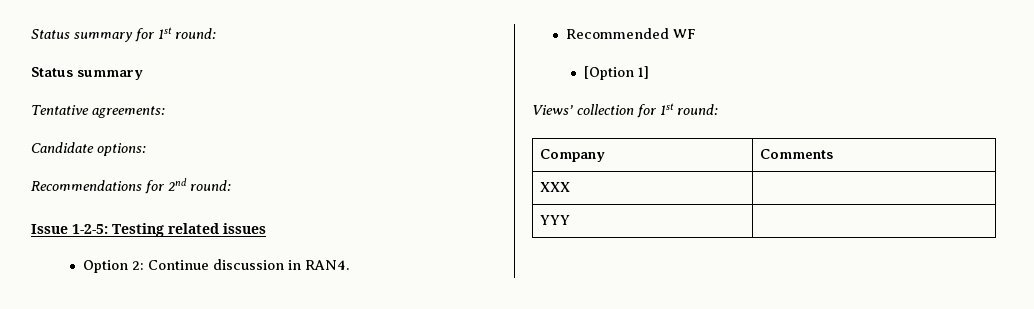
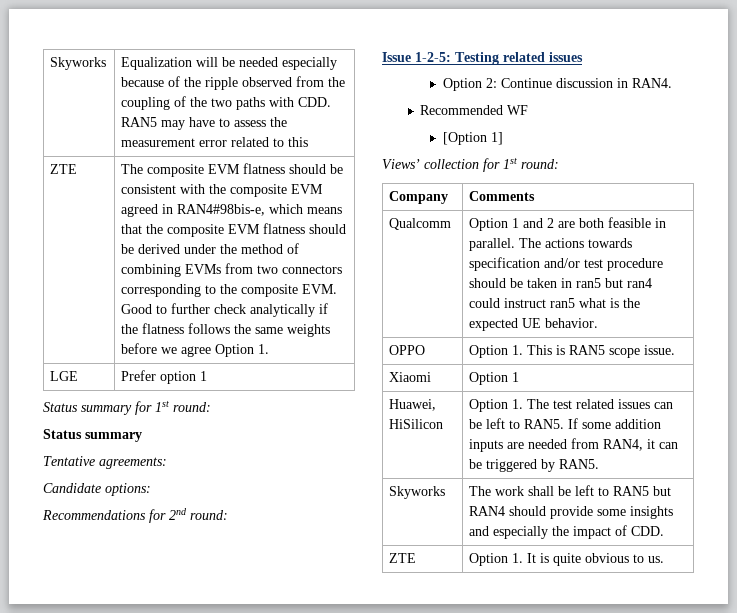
(31, 34) none -> [50,57,107,70] [121,57,338,70] [121,76,346,90] [121,96,332,110] [121,117,288,130] [121,137,309,147] [50,164,78,174] [121,163,344,177] [121,184,324,197] [121,204,343,217] [121,223,347,237] [121,243,300,254] [121,263,343,277] [121,284,338,297] [121,303,329,317] [121,323,331,337] [121,343,270,357] [50,371,79,381] [121,370,208,384] Skyworks | Equalization will be needed especially because of the ripple observed from the coupling of the two paths with CDD. RAN5 may have to assess the measurement error related to this // ZTE | The composite EVM flatness should be consistent with the composite EVM agreed in RAN4#98bis-e, which means that the composite EVM flatness should be derived under the method of combining EVMs from two connectors corresponding to the composite EVM. Good to further check analytically if the flatness follows the same weights before we agree Option 1. // LGE | Prefer option 1 //
[540,182,571,192] [540,215,571,225] XXX | // YYY | -> [389,218,452,230] [469,217,667,231] [469,238,633,251] [469,257,664,271] [469,278,653,288] [469,298,641,308] [469,318,599,331] [389,345,426,355] [469,345,676,358] [389,372,432,382] [469,372,520,385] [389,399,437,411] [389,419,444,429] [469,399,674,412] [469,418,662,429] [469,438,679,452] [469,459,600,472] [389,486,446,499] [469,485,672,496] [469,506,674,519] [469,525,665,539] [389,553,417,563] [469,553,665,566] Qualcomm | Option 1 and 2 are both feasible in parallel. The actions towards specification and/or test procedure should be taken in ran5 but ran4 could instruct ran5 what is the expected UE behavior. // OPPO | Option 1. This is RAN5 scope issue. // Xiaomi | Option 1 // Huawei, HiSilicon | Option 1. The test related issues can be left to RAN5. If some addition inputs are needed from RAN4, it can be triggered by RAN5. // Skyworks | The work shall be left to RAN5 but RAN4 should provide some insights and especially the impact of CDD. // ZTE | Option 1. It is quite obvious to us.

